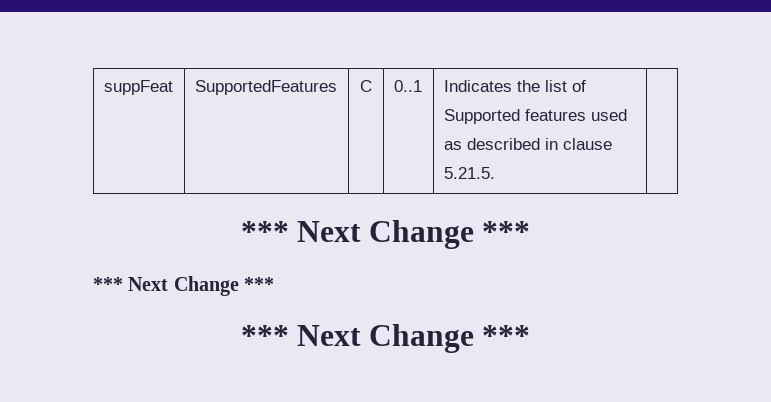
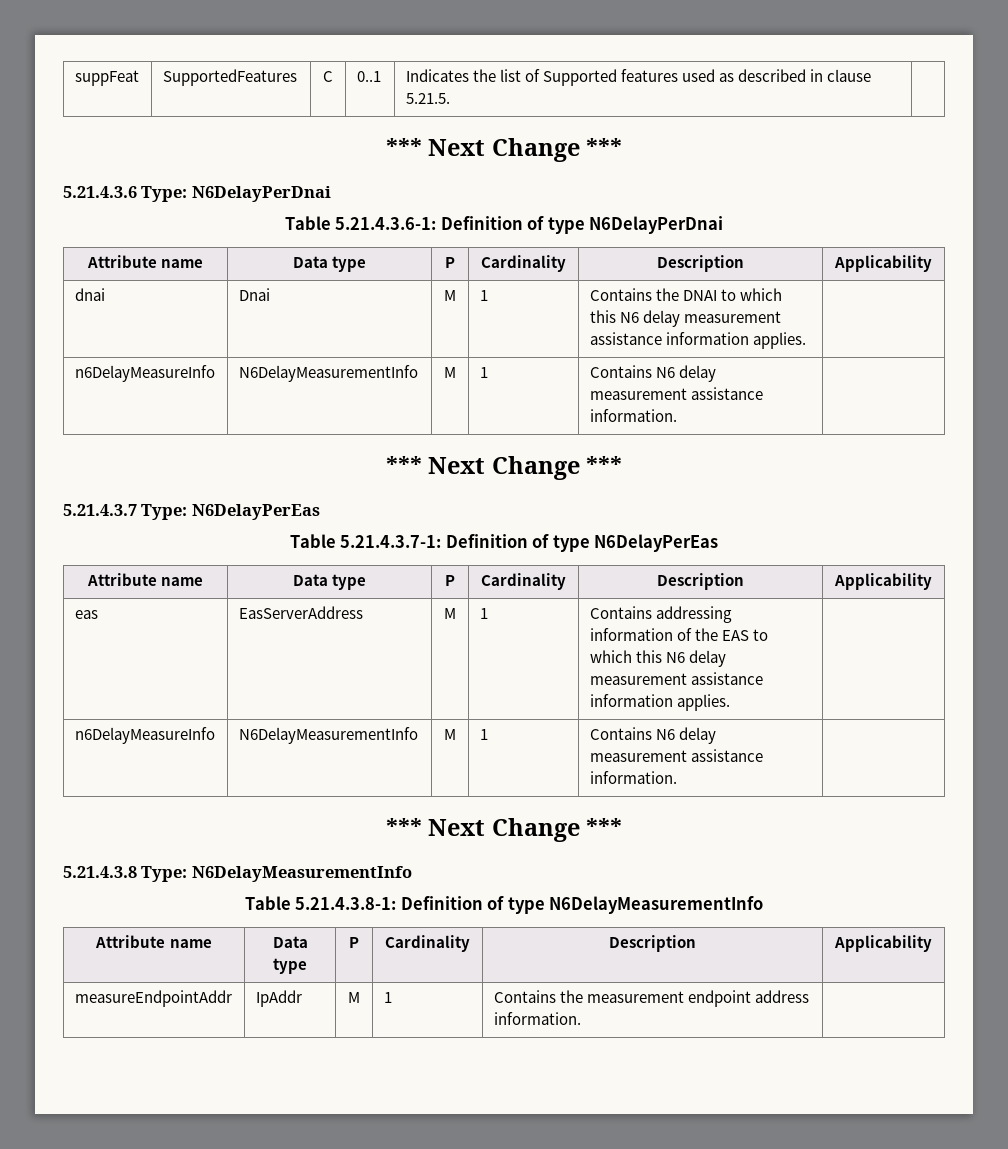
[93,276,275,296] [240,324,531,353] *** Next Change *** // *** Next Change *** -> [63,186,331,202] [284,216,724,234] [86,255,204,268] [292,256,367,272] [445,257,455,268] [481,255,566,272] [657,255,744,272] [834,255,932,272] [74,288,105,301] [238,288,270,301] [444,290,456,301] [479,290,488,301] [589,288,783,301] [589,310,782,327] [589,332,807,349] [74,365,215,382] [238,365,418,382] [444,367,456,378] [479,367,488,378] [589,365,717,382] [589,387,764,400] [589,409,677,422] [385,456,623,480] [63,504,320,520] [289,534,719,552] [86,573,204,586] [292,574,367,590] [445,575,455,586] [481,573,566,590] [657,573,744,590] [834,573,932,590] [74,610,98,619] [238,606,363,619] [444,608,456,619] [479,608,488,619] [589,606,733,623] [589,628,769,641] [589,650,727,667] [589,672,764,685] [589,694,731,711] [74,727,215,744] [238,727,418,744] [444,729,456,740] [479,729,488,740] [589,727,717,744] [589,749,764,762] [589,771,677,784] [385,818,623,842] [63,866,412,882] [244,896,764,914] [95,935,212,948] [272,936,308,948] [273,958,307,974] [349,937,359,948] [385,935,470,952] [609,935,696,952] [834,935,932,952] [74,990,232,1007] [255,990,302,1007] [348,992,360,1003] [383,992,392,1003] [493,990,810,1007] [493,1012,581,1025] 5.21.4.3.6 Type: N6DelayPerDnai // Table 5.21.4.3.6-1: Definition of type N6DelayPerDnai // Attribute name | Data type | P | Cardinality | Description | Applicability // dnai | Dnai | M | 1 | Contains the DNAI to which this N6 delay measurement assistance information applies. | // n6DelayMeasureInfo | N6DelayMeasurementInfo | M | 1 | Contains N6 delay measurement assistance information. | // *** Next Change *** // 5.21.4.3.7 Type: N6DelayPerEas // Table 5.21.4.3.7-1: Definition of type N6DelayPerEas // Attribute name | Data type | P | Cardinality | Description | Applicability // eas | EasServerAddress | M | 1 | Contains addressing information of the EAS to which this N6 delay measurement assistance information applies. | // n6DelayMeasureInfo | N6DelayMeasurementInfo | M | 1 | Contains N6 delay measurement assistance information. | // *** Next Change *** // 5.21.4.3.8 Type: N6DelayMeasurementInfo // Table 5.21.4.3.8-1: Definition of type N6DelayMeasurementInfo // Attribute name | Data type | P | Cardinality | Description | Applicability // measureEndpointAddr | IpAddr | M | 1 | Contains the measurement endpoint address information. |

